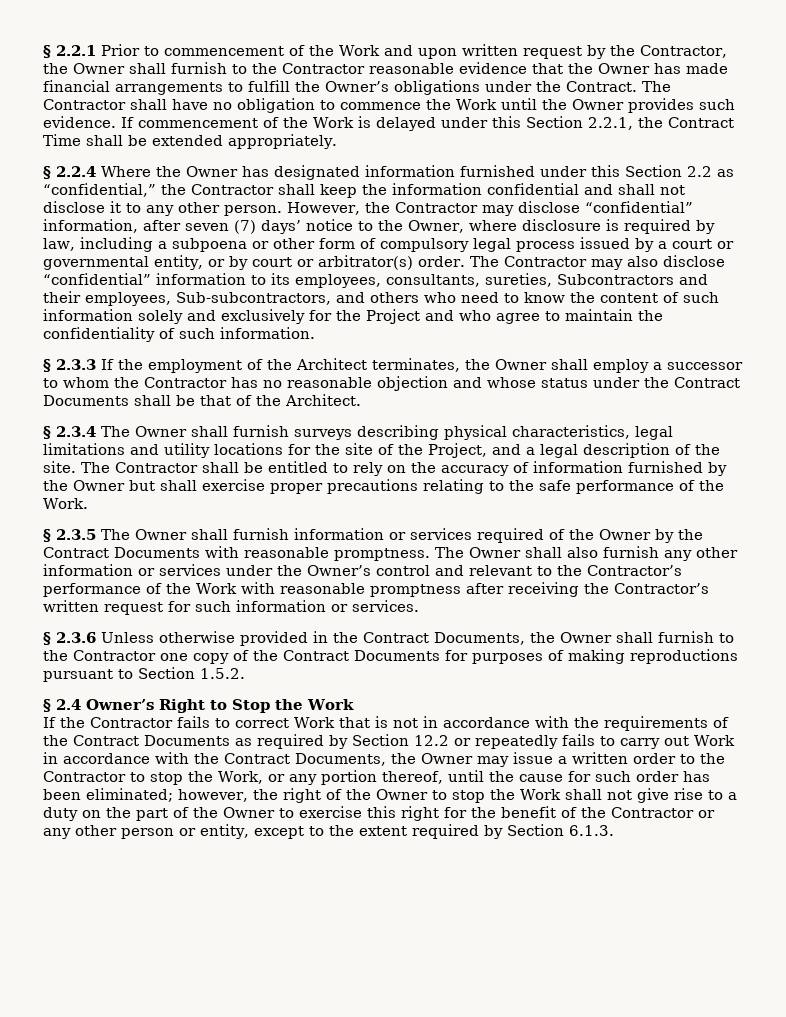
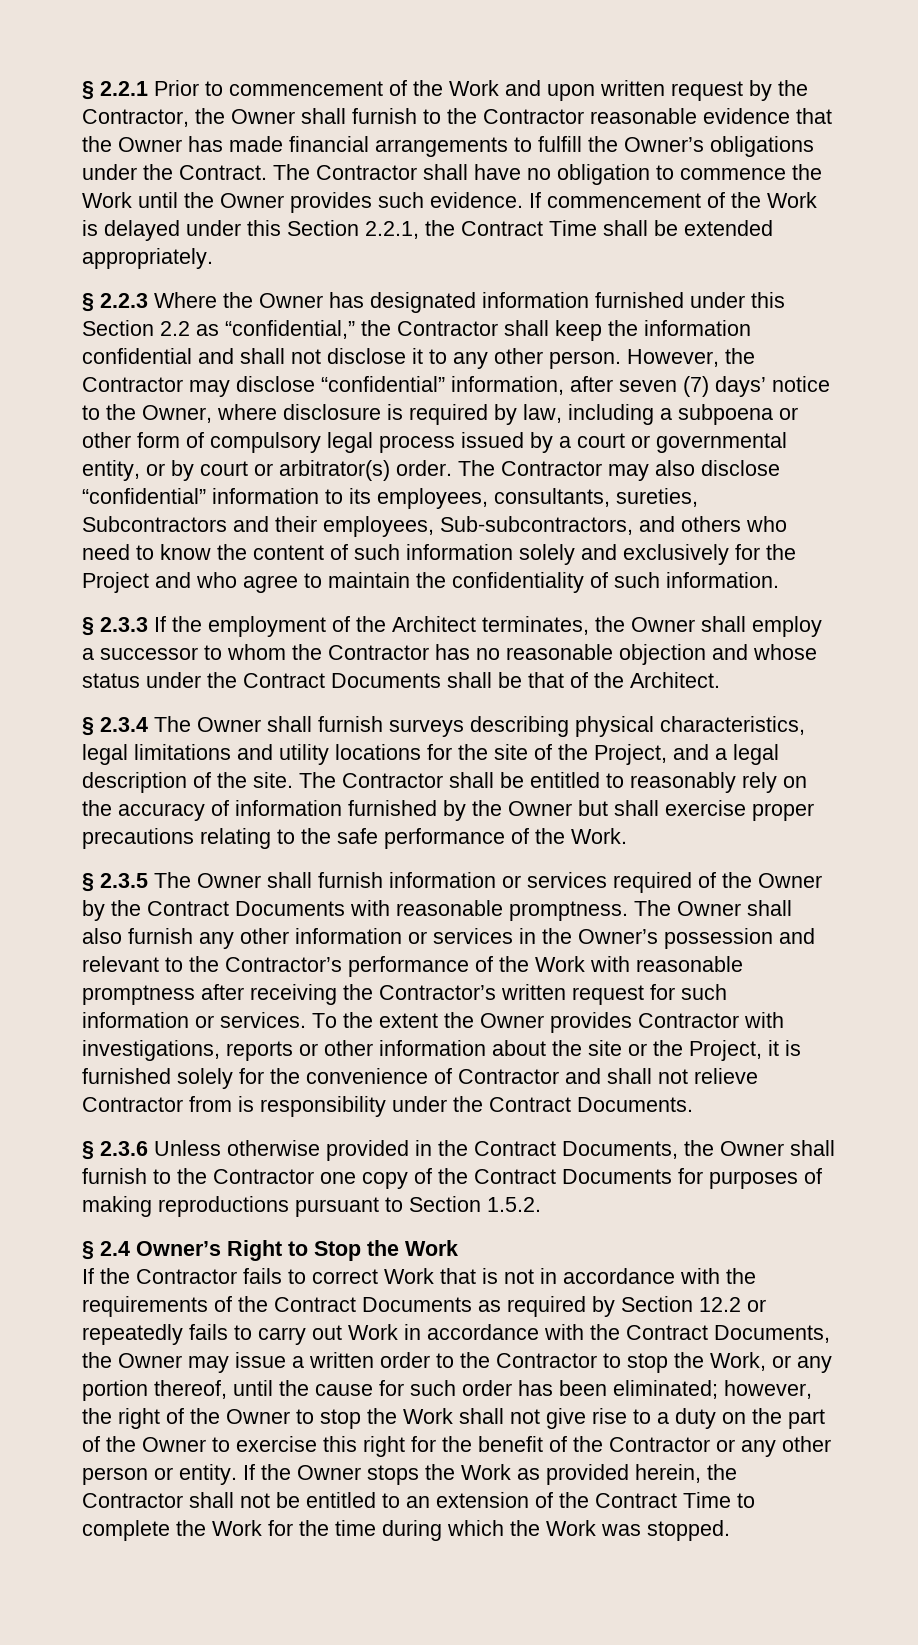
[56,166,96,177] 2.2.4 -> [100,293,148,308] 2.2.3
(348, 468) none -> [630,772,736,793] reasonably
[226,565,430,576] under the Owner’s control -> [519,928,773,949] in the Owner’s possession
(419, 606) none -> [312,1012,784,1033] [82,1040,801,1061] [82,1068,758,1089] [82,1096,693,1117] To the extent the Owner provides Contractor with investigations, reports or other information about the site or the Project, it is furnished solely for the convenience of Contractor and shall not relieve Contractor from is responsibility under the Contract Documents.
[200,824,614,839] entity, except to the extent required by Section 6.1.3. -> [179,1464,737,1485] [82,1492,755,1508] [82,1520,730,1541] entity. If the Owner stops the Work as provided herein, the Contractor shall not be entitled to an extension of the Contract Time to complete the Work for the time during which the Work was stopped.

